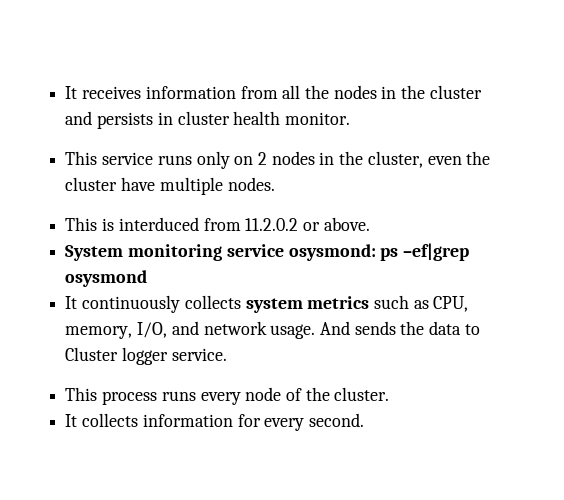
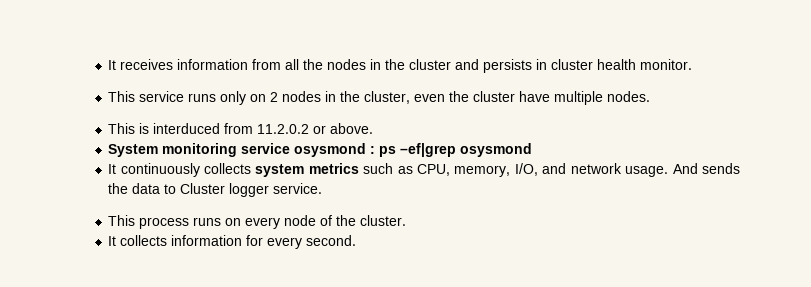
[288,244,376,261] osysmond: -> [294,143,376,157] osysmond :
(196, 396) none -> [225,218,242,226] on

